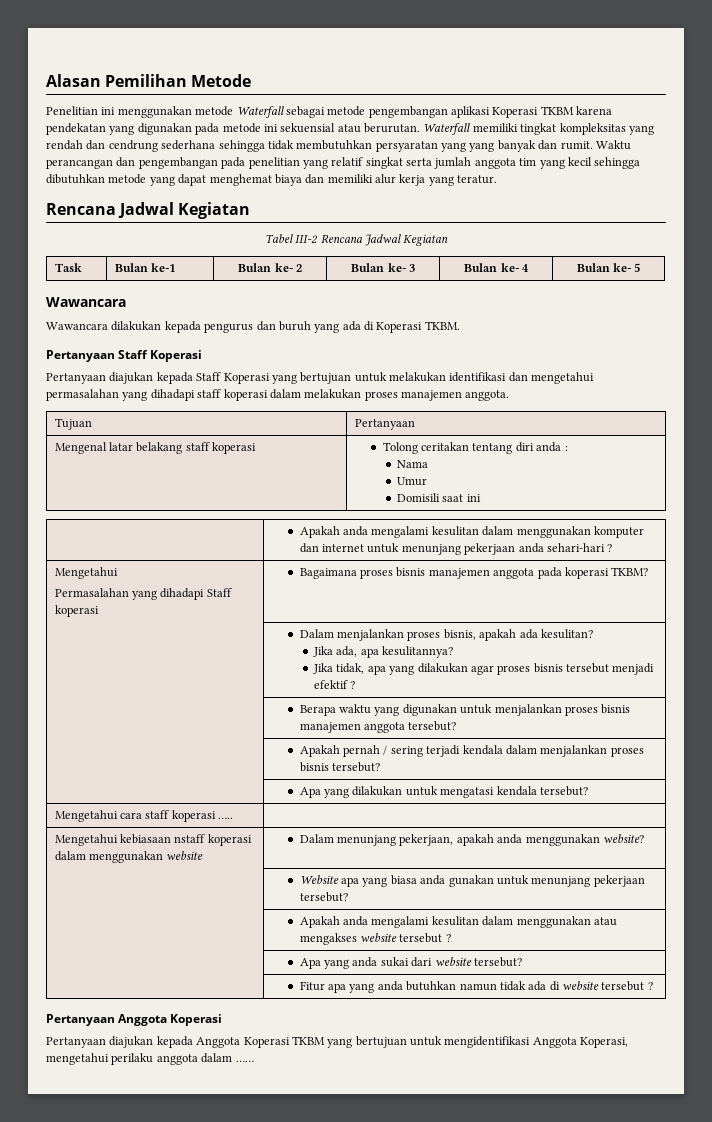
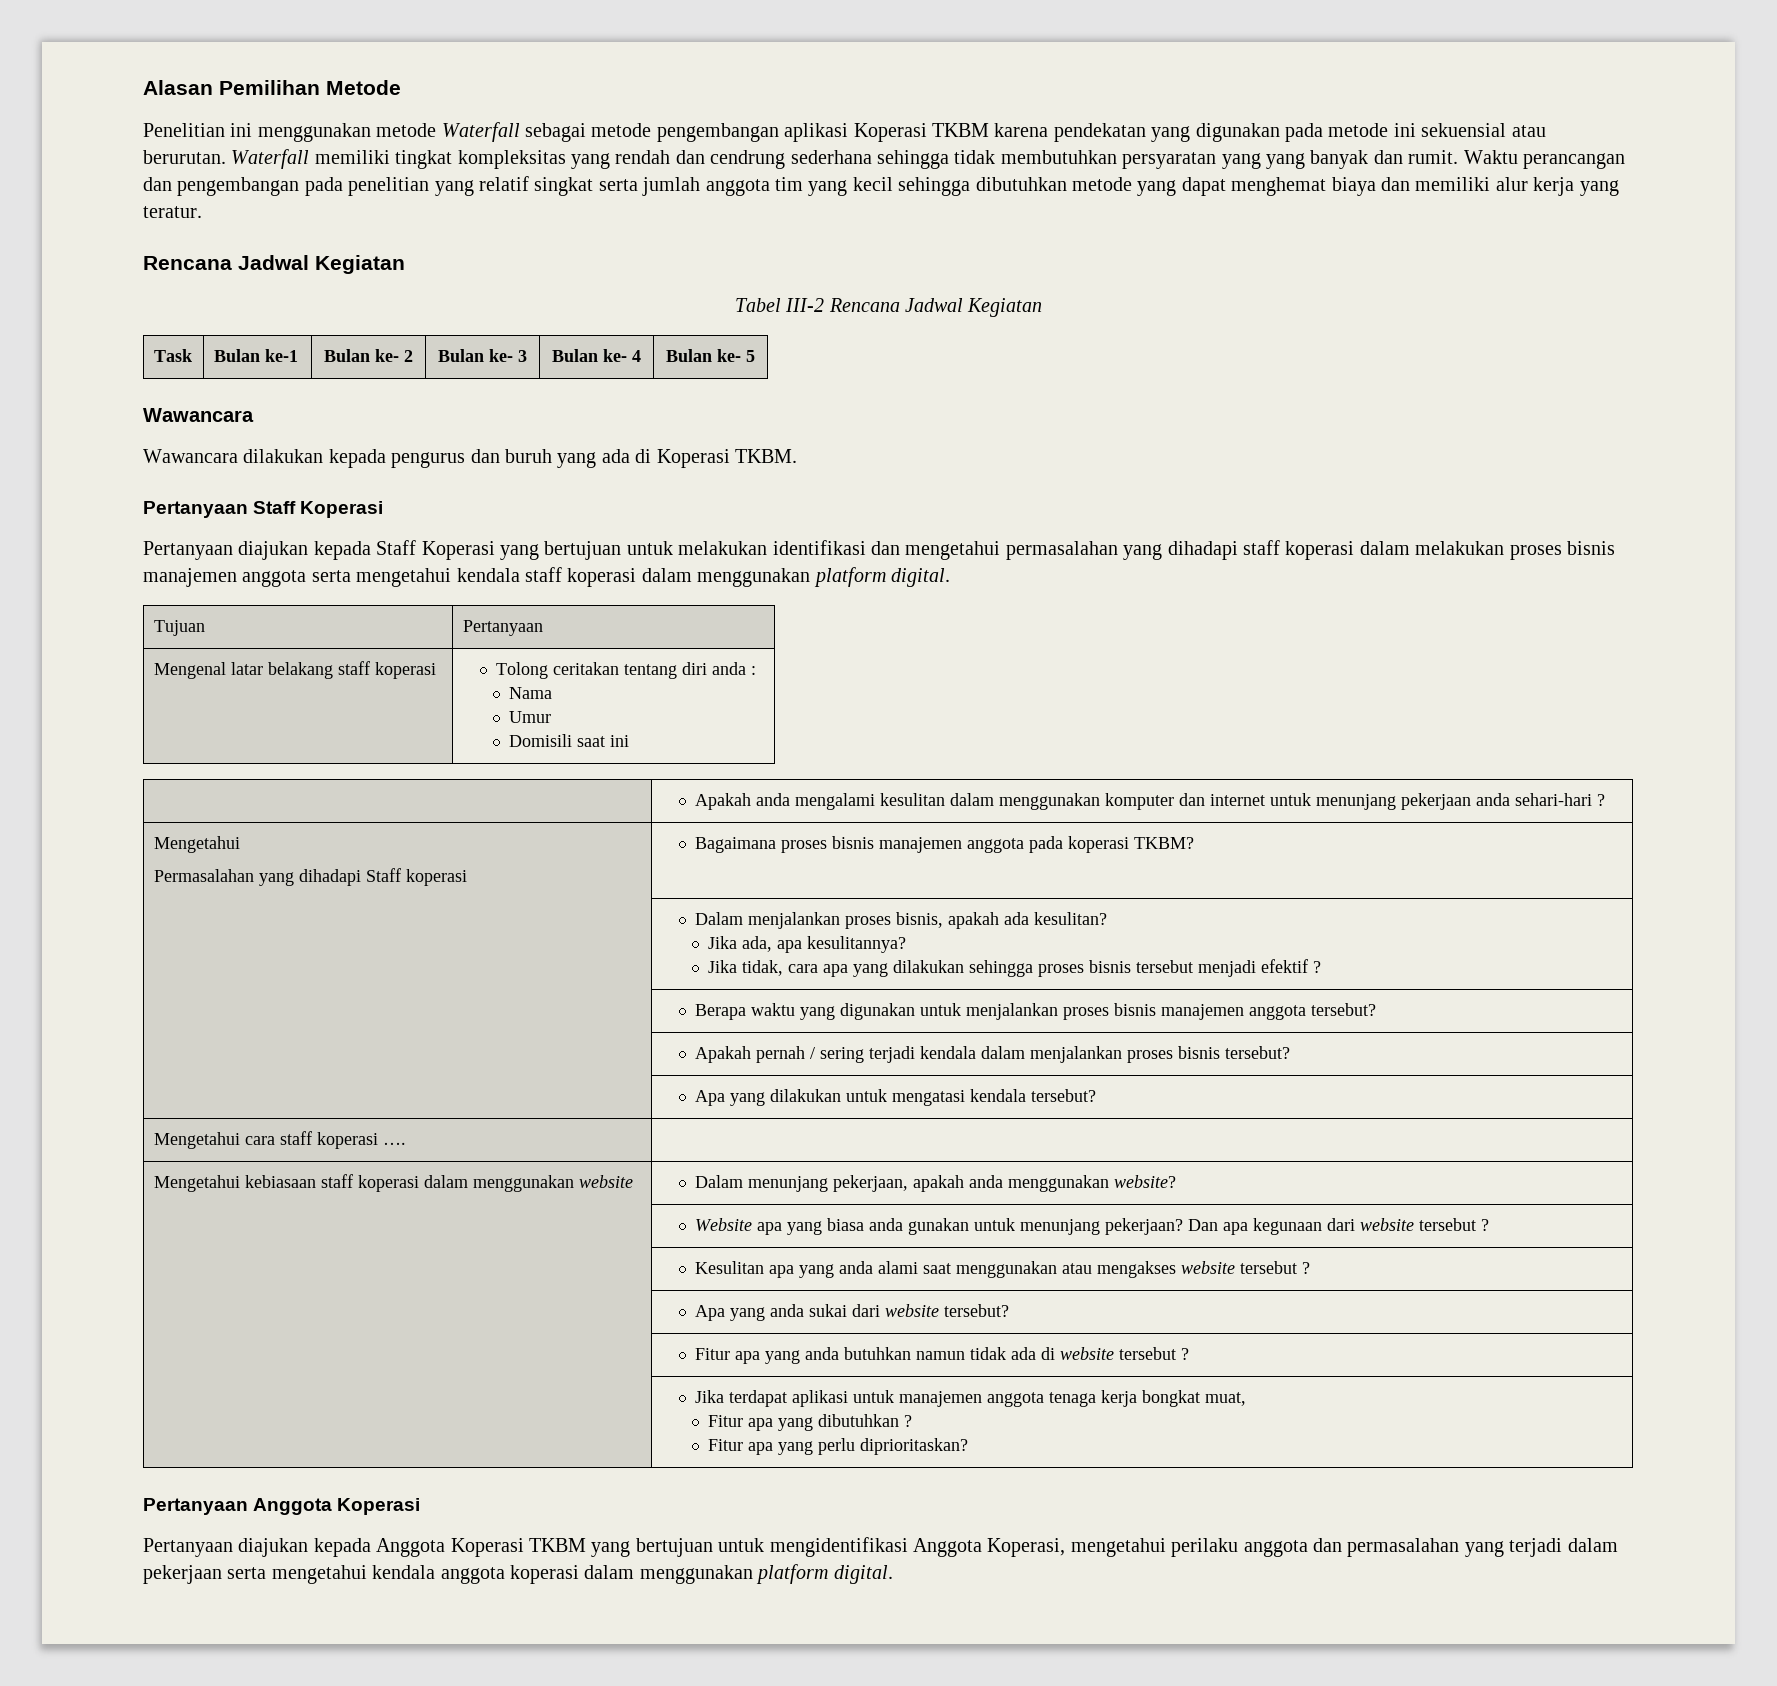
[401,390,510,401] manajemen anggota. -> [1567,541,1616,555] [143,567,950,587] bisnis manajemen anggota serta mengetahui kendala staff koperasi dalam menggunakan platform digital.
(365, 668) none -> [788,964,819,973] cara
[470,665,494,675] agar -> [969,960,1034,977] sehingga
[218,817,234,819] ….. -> [382,1142,406,1145] ….
[174,834,206,843] nstaff -> [320,1174,353,1188] staff
[593,875,645,887] [299,892,348,902] [299,916,514,928] pekerjaan tersebut? // | Apakah anda mengalami kesulitan dalam -> [1104,1218,1489,1235] [694,1261,951,1278] pekerjaan? Dan apa kegunaan dari website tersebut ? // | Kesulitan apa yang anda alami saat
(653, 986) none -> [694,1390,1246,1407] [708,1414,913,1431] [708,1438,969,1455] // | Jika terdapat aplikasi untuk manajemen anggota tenaga kerja bongkat muat, // Fitur apa yang dibutuhkan ? // Fitur apa yang perlu diprioritaskan?
[201,1053,254,1063] dalam …… -> [1313,1538,1618,1557] [143,1564,893,1584] dan permasalahan yang terjadi dalam pekerjaan serta mengetahui kendala anggota koperasi dalam menggunakan platform digital.

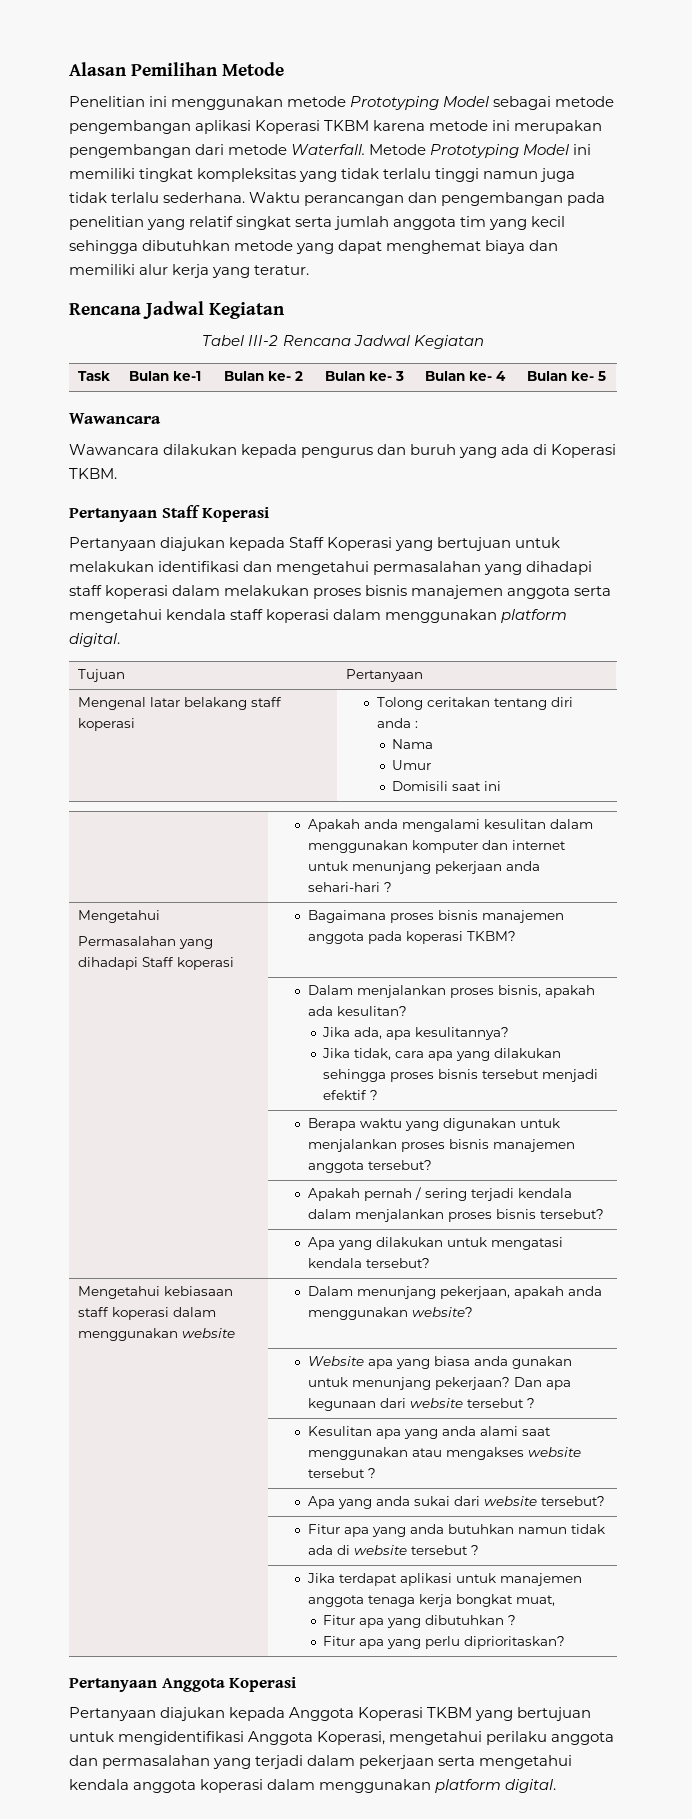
[441,122,520,142] Waterfall -> [350,96,490,110] Prototyping Model
[1053,123,1546,142] [143,149,1459,169] pendekatan yang digunakan pada metode ini sekuensial atau berurutan. Waterfall memiliki tingkat kompleksitas yang rendah dan cendrung sederhana sehingga tidak membutuhkan persyaratan yang yang banyak dan rumit. -> [429,120,603,134] [69,144,592,158] [69,168,576,182] [69,192,246,203] metode ini merupakan pengembangan dari metode Waterfall. Metode Prototyping Model ini memiliki tingkat kompleksitas yang tidak terlalu tinggi namun juga tidak terlalu sederhana.
[153,1131,406,1149] // Mengetahui cara staff koperasi …. | -> (430, 1263) none

